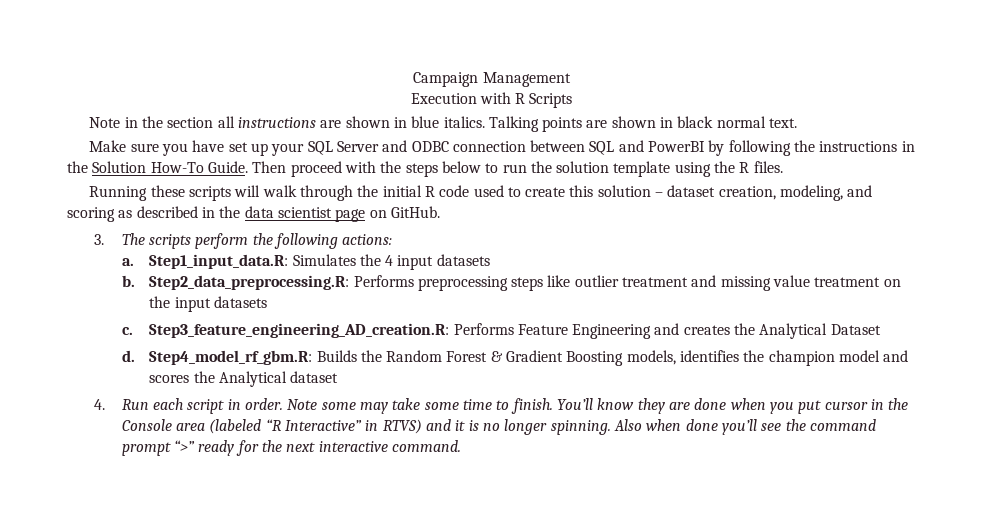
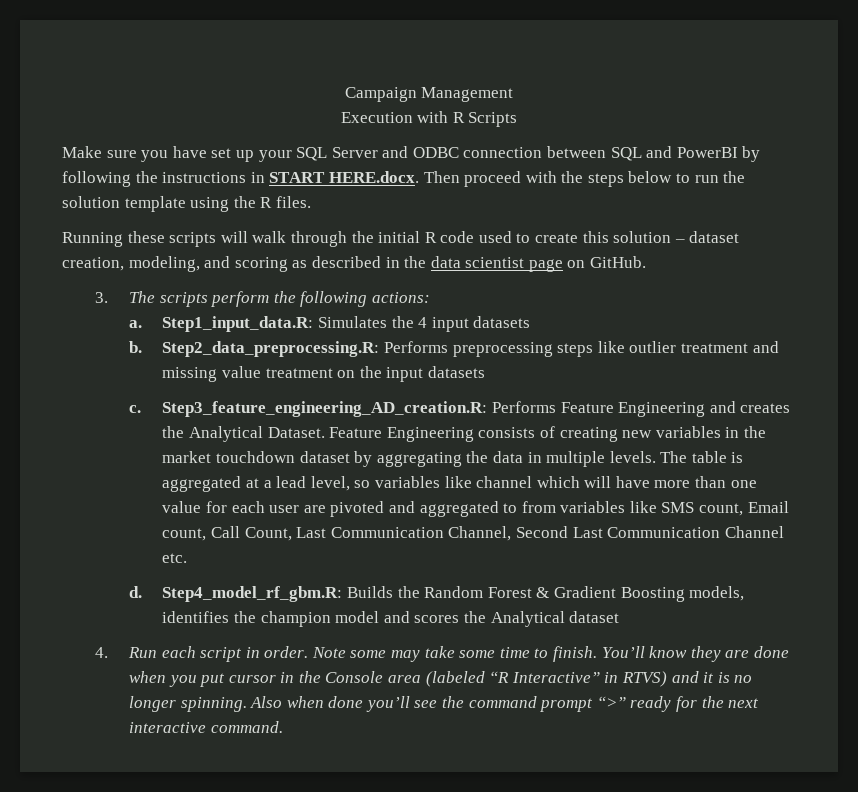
[89,116,798,132] // Note in the section all instructions are shown in blue italics. Talking points are shown in black normal text. -> (518, 119) none
[67,161,248,173] the Solution How-To Guide. -> [269,171,419,183] START HERE.docx.
[830,324,881,335] Dataset -> [267,426,766,442] [162,451,744,467] [162,476,757,492] [162,501,789,517] [162,526,784,541] [162,553,188,563] Dataset. Feature Engineering consists of creating new variables in the market touchdown dataset by aggregating the data in multiple levels. The table is aggregated at a lead level, so variables like channel which will have more than one value for each user are pivoted and aggregated to from variables like SMS count, Email count, Call Count, Last Communication Channel, Second Last Communication Channel etc.

